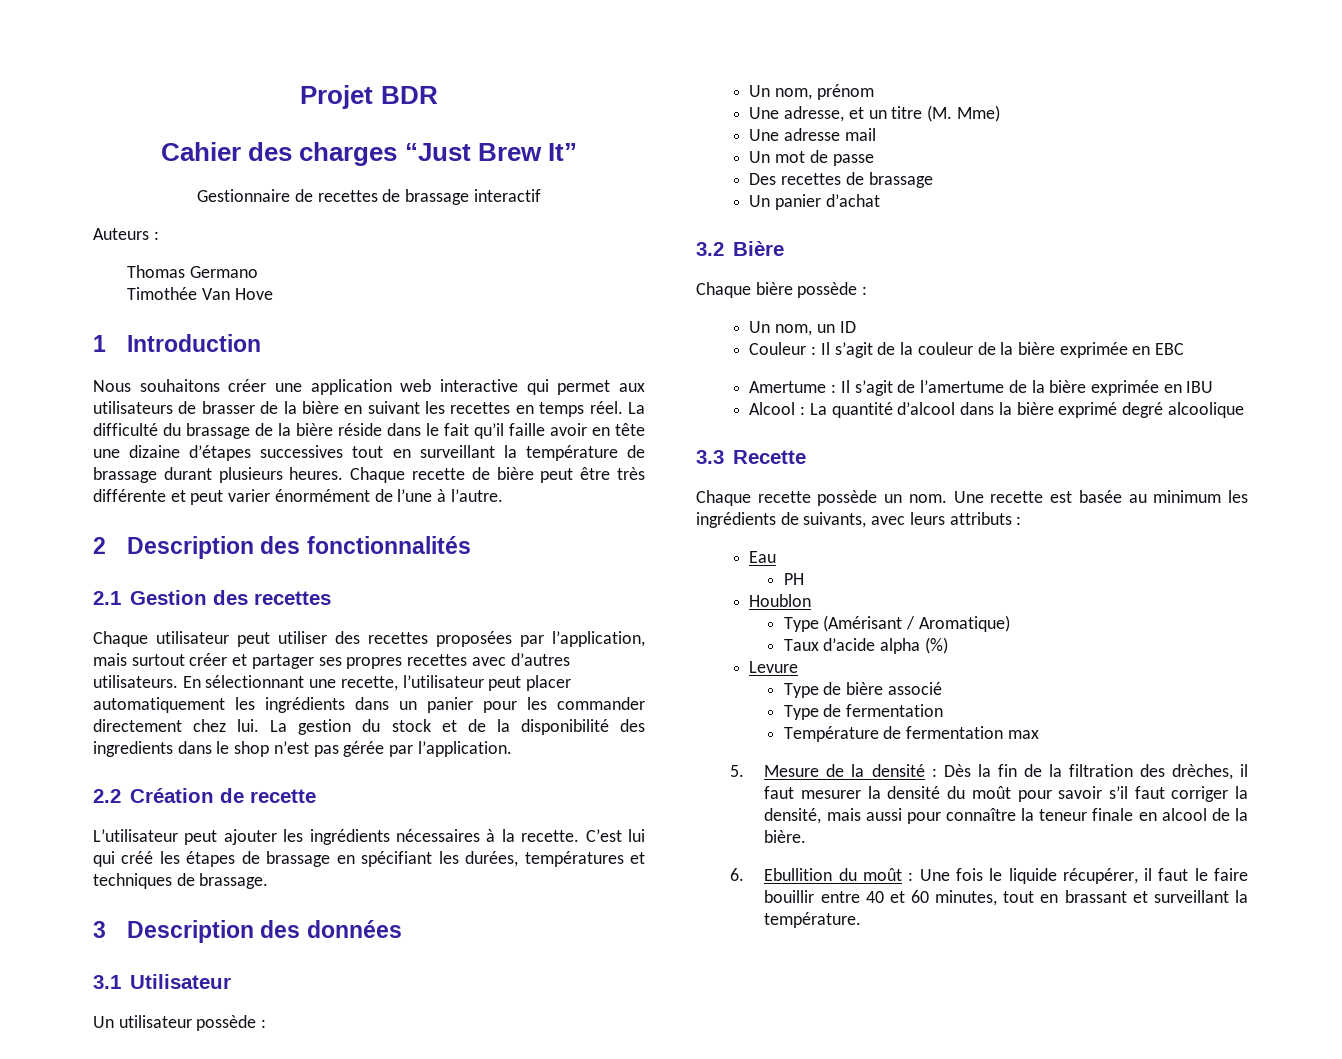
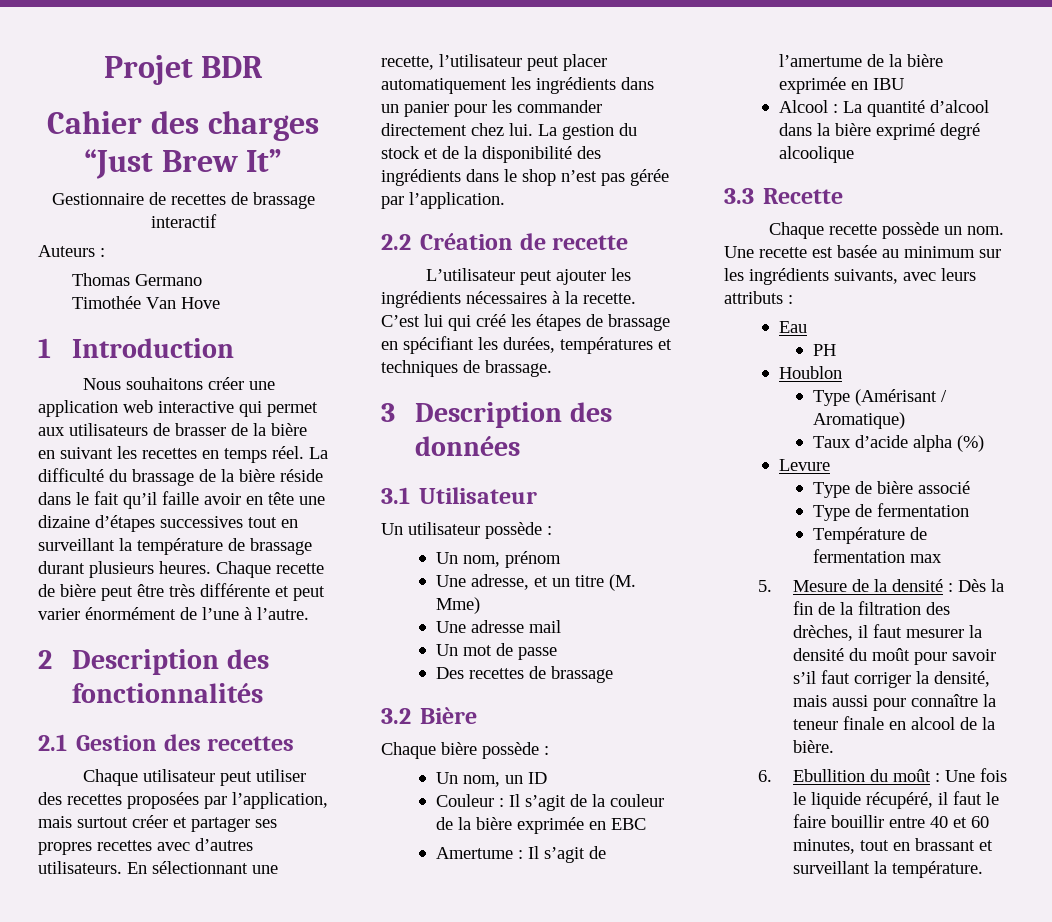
[93,741,173,757] ingredients -> [381,169,461,186] ingrédients
[749,194,880,210] // Un panier d’achat -> (613, 674) none
[1228,490,1248,503] [696,512,799,528] les ingrédients de -> [979,249,1001,258] [724,268,829,285] sur les ingrédients
[1062,868,1138,884] récupérer, -> [865,792,933,809] récupéré,

